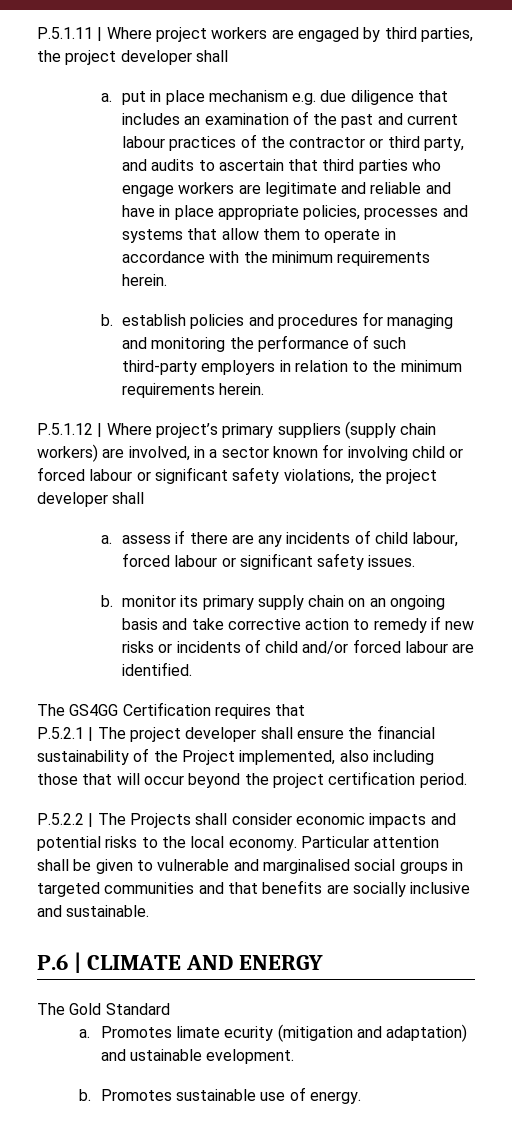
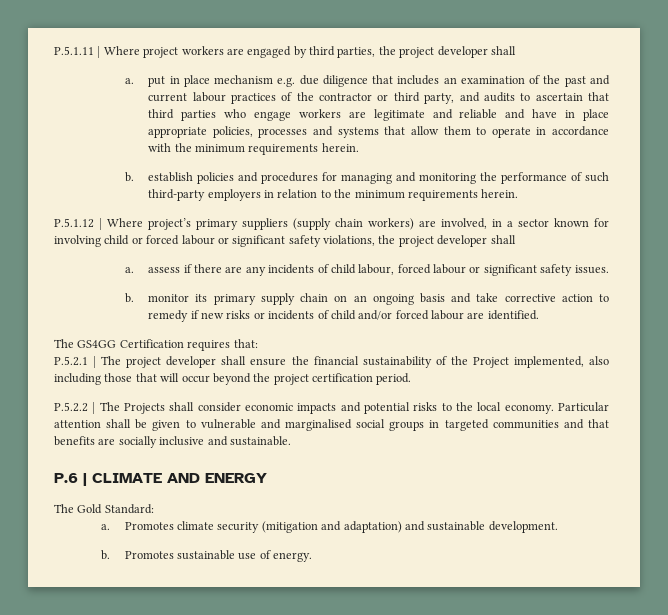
[275,704,306,716] that -> [233,339,258,348] that:
[105,1003,170,1015] Standard -> [104,504,154,514] Standard:
[175,1026,274,1041] limate ecurity -> [177,521,260,533] climate security
[129,1049,295,1064] ustainable evelopment. -> [427,521,558,533] sustainable development.

